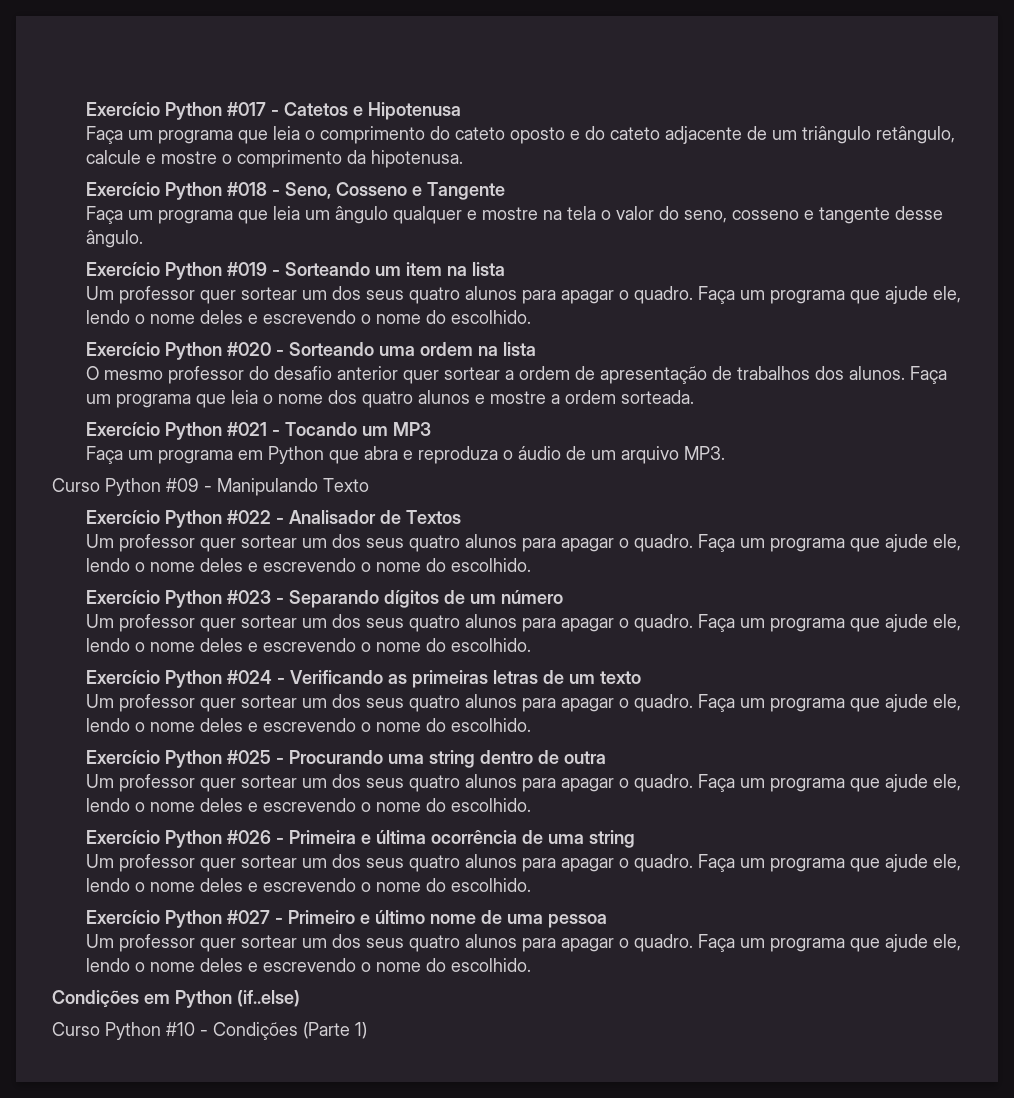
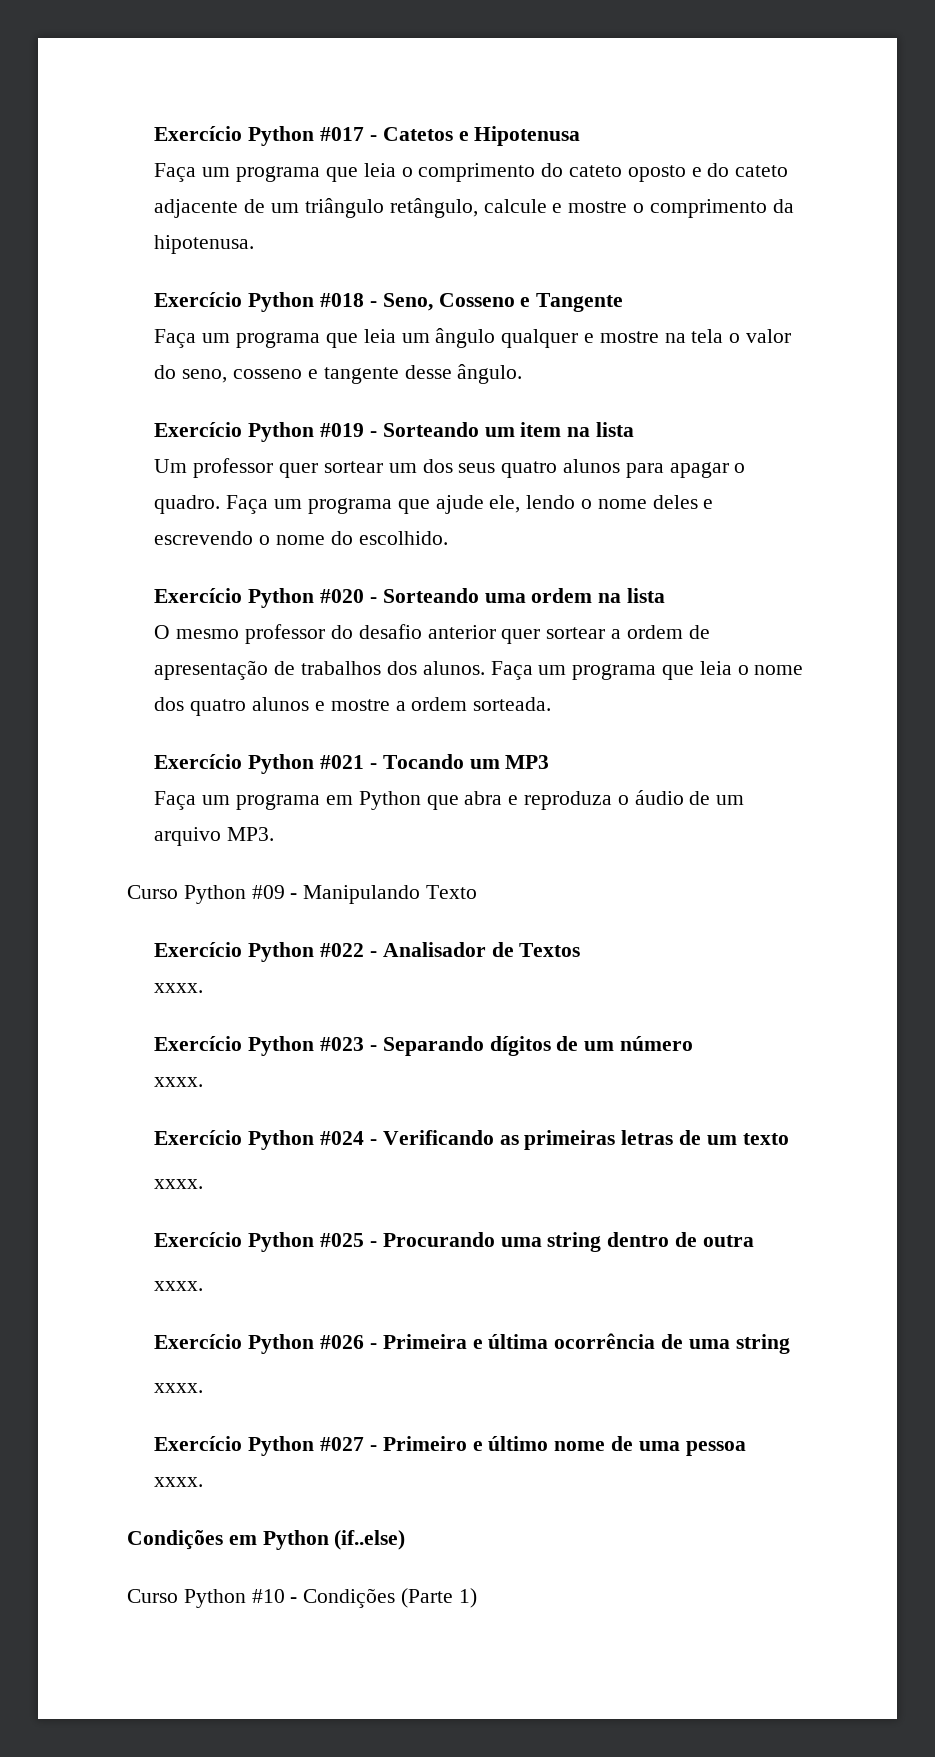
[86,534,962,552] [86,558,532,572] Um professor quer sortear um dos seus quatro alunos para apagar o quadro. Faça um programa que ajude ele, lendo o nome deles e escrevendo o nome do escolhido. -> [154,983,204,993] xxxx.
[86,614,962,632] [86,638,532,652] Um professor quer sortear um dos seus quatro alunos para apagar o quadro. Faça um programa que ajude ele, lendo o nome deles e escrevendo o nome do escolhido. -> [154,1077,204,1087] xxxx.
[86,694,962,712] [86,718,532,732] Um professor quer sortear um dos seus quatro alunos para apagar o quadro. Faça um programa que ajude ele, lendo o nome deles e escrevendo o nome do escolhido. -> [154,1179,204,1189] xxxx.
[86,774,962,792] [86,798,532,812] Um professor quer sortear um dos seus quatro alunos para apagar o quadro. Faça um programa que ajude ele, lendo o nome deles e escrevendo o nome do escolhido. -> [154,1281,204,1291] xxxx.
[86,854,962,872] [86,878,532,892] Um professor quer sortear um dos seus quatro alunos para apagar o quadro. Faça um programa que ajude ele, lendo o nome deles e escrevendo o nome do escolhido. -> [154,1383,204,1393] xxxx.
[86,934,962,952] [86,958,532,972] Um professor quer sortear um dos seus quatro alunos para apagar o quadro. Faça um programa que ajude ele, lendo o nome deles e escrevendo o nome do escolhido. -> [154,1477,204,1487] xxxx.

